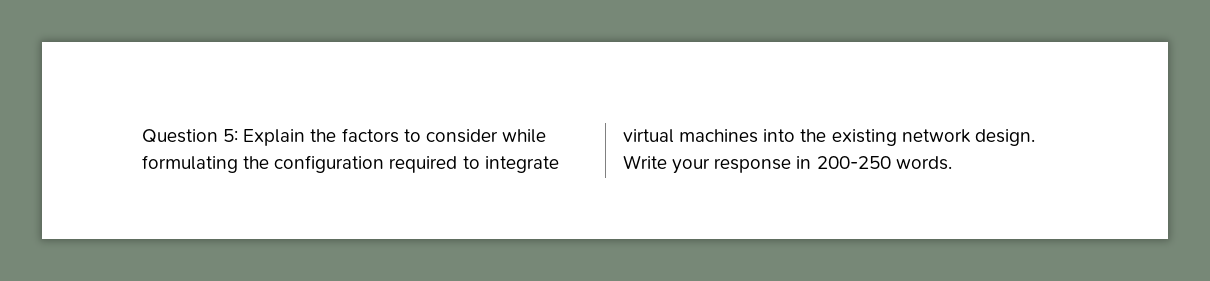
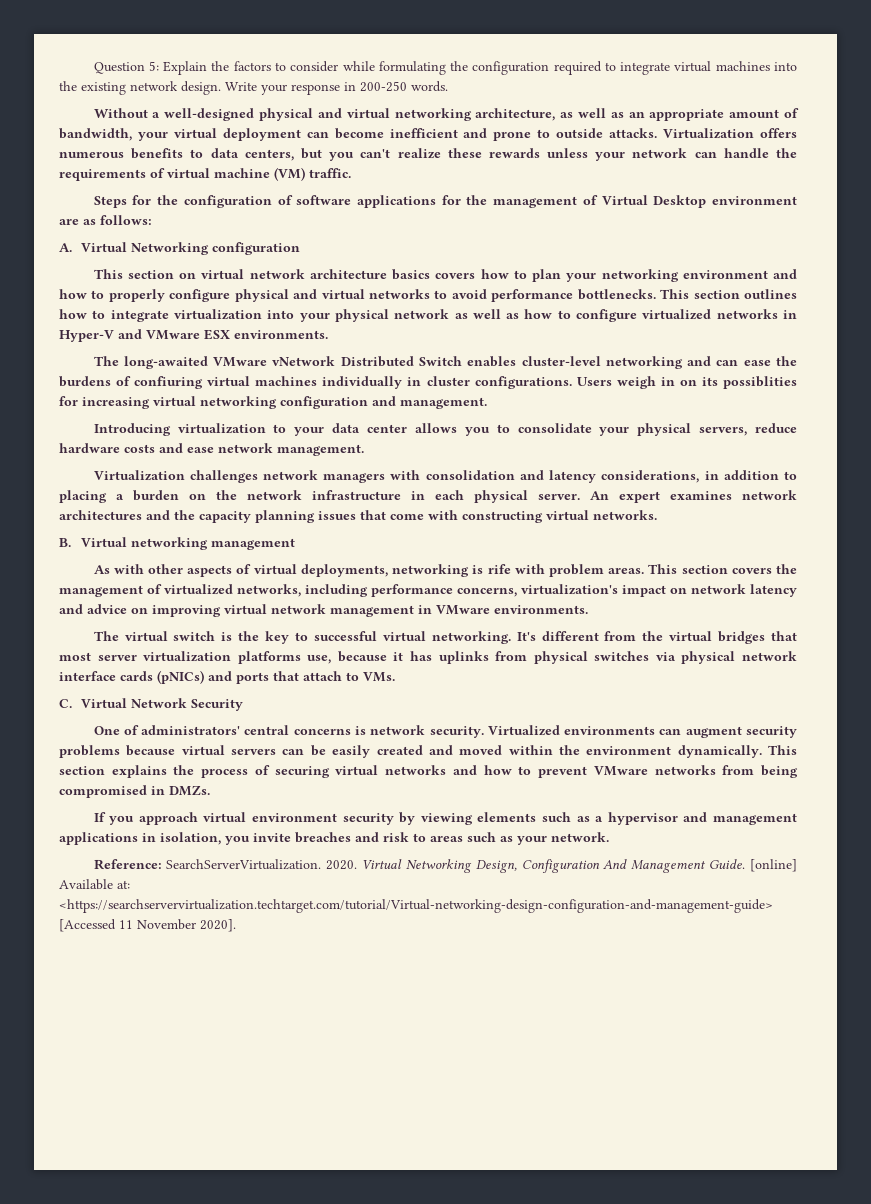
(952, 163) none -> [93,108,800,121] [59,128,797,141] [59,148,797,161] [59,167,351,181] [93,195,798,208] [59,215,152,225] [59,242,301,255] [93,269,797,282] [59,289,798,302] [59,309,797,322] [59,329,328,342] [93,356,797,369] [59,376,797,389] [59,396,487,409] [93,423,797,436] [59,443,364,456] [93,470,798,483] [59,490,797,503] [59,510,657,523] [59,537,296,550] [93,564,797,577] [59,584,797,597] [59,604,588,617] [93,631,797,644] [59,651,797,664] [59,670,395,684] [59,698,244,711] [93,725,797,738] [59,745,797,758] [59,765,799,778] [59,785,210,798] [93,812,797,825] [59,832,609,845] [93,859,798,873] [59,879,130,890] [59,899,773,913] [59,919,236,932] // Without a well-designed physical and virtual networking architecture, as well as an appropriate amount of bandwidth, your virtual deployment can become inefficient and prone to outside attacks. Virtualization offers numerous benefits to data centers, but you can't realize these rewards unless your network can handle the requirements of virtual machine (VM) traffic. // Steps for the configuration of software applications for the management of Virtual Desktop environment are as follows: // A. Virtual Networking configuration // This section on virtual network architecture basics covers how to plan your networking environment and how to properly configure physical and virtual networks to avoid performance bottlenecks. This section outlines how to integrate virtualization into your physical network as well as how to configure virtualized networks in Hyper-V and VMware ESX environments. // The long-awaited VMware vNetwork Distributed Switch enables cluster-level networking and can ease the burdens of confiuring virtual machines individually in cluster configurations. Users weigh in on its possiblities for increasing virtual networking configuration and management. // Introducing virtualization to your data center allows you to consolidate your physical servers, reduce hardware costs and ease network management. // Virtualization challenges network managers with consolidation and latency considerations, in addition to placing a burden on the network infrastructure in each physical server. An expert examines network architectures and the capacity planning issues that come with constructing virtual networks. // B. Virtual networking management // As with other aspects of virtual deployments, networking is rife with problem areas. This section covers the management of virtualized networks, including performance concerns, virtualization's impact on network latency and advice on improving virtual network management in VMware environments. // The virtual switch is the key to successful virtual networking. It's different from the virtual bridges that most server virtualization platforms use, because it has uplinks from physical switches via physical network interface cards (pNICs) and ports that attach to VMs. // C. Virtual Network Security // One of administrators' central concerns is network security. Virtualized environments can augment security problems because virtual servers can be easily created and moved within the environment dynamically. This section explains the process of securing virtual networks and how to prevent VMware networks from being compromised in DMZs. // If you approach virtual environment security by viewing elements such as a hypervisor and management applications in isolation, you invite breaches and risk to areas such as your network. // Reference: SearchServerVirtualization. 2020. Virtual Networking Design, Configuration And Management Guide. [online] Available at: <https://searchservervirtualization.techtarget.com/tutorial/Virtual-networking-design-configuration-and-management-guide> [Accessed 11 November 2020].

